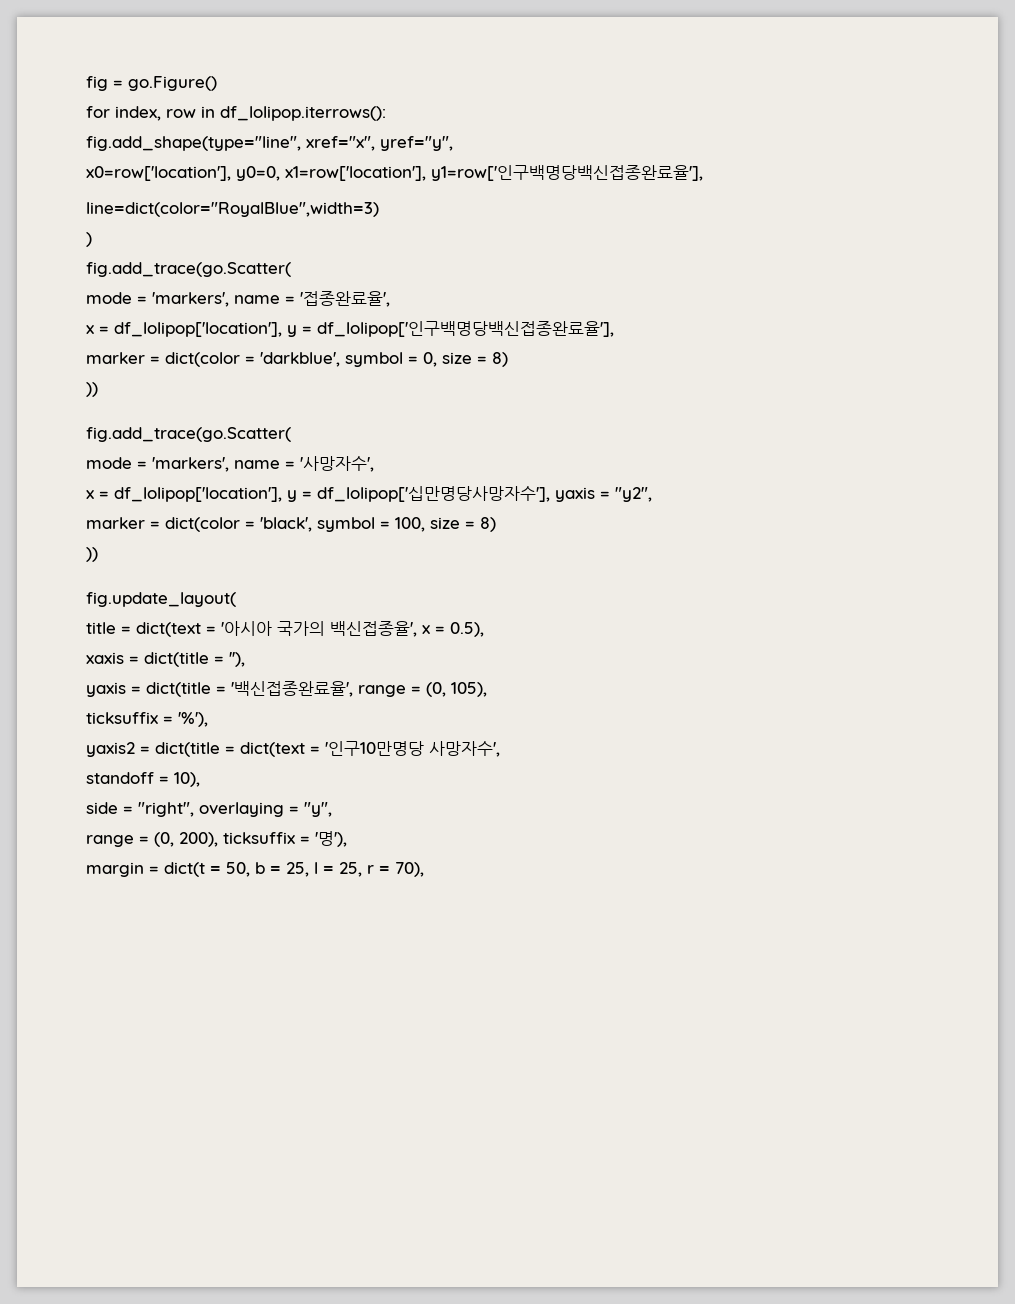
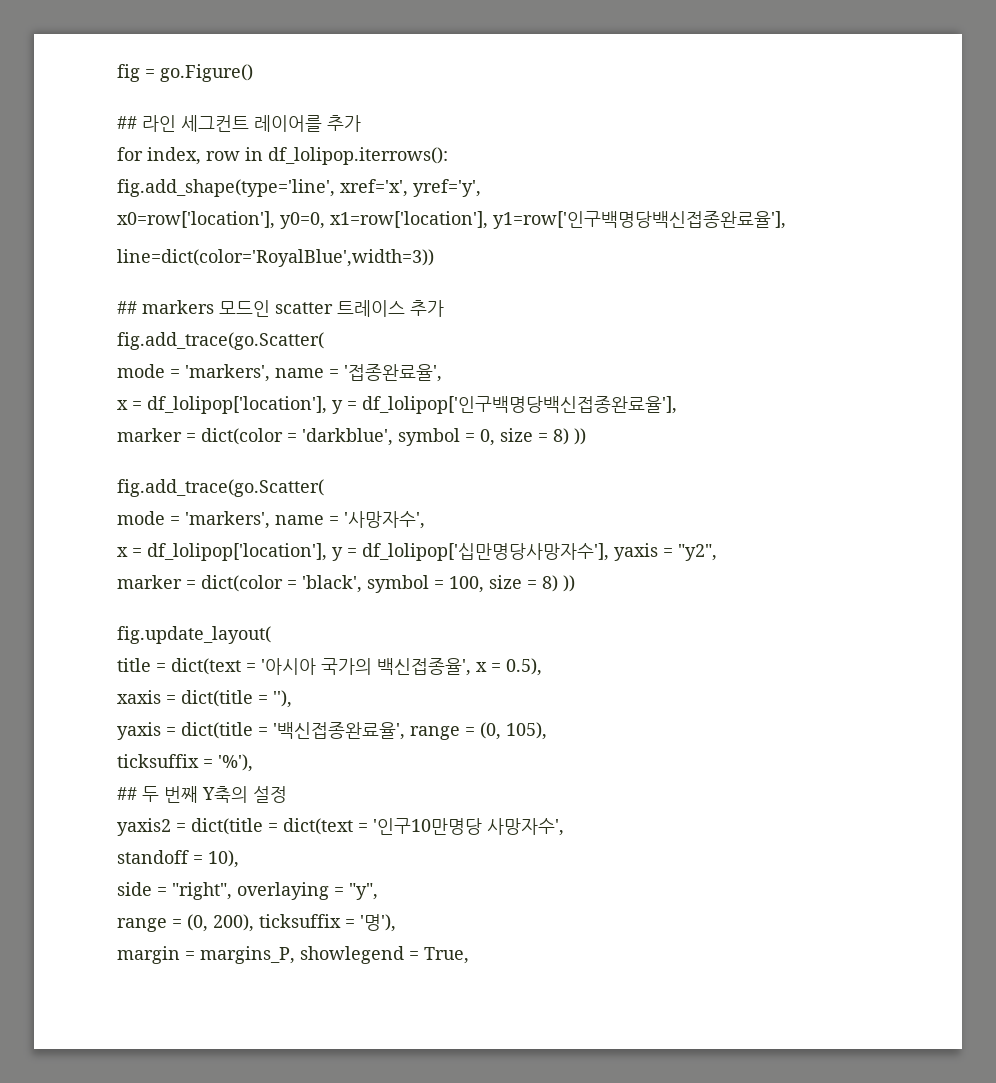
(217, 83) none -> [117,115,361,132] // ## 라인 세그컨트 레이어를 추가
[86,136,453,151] fig.add_shape(type="line", xref="x", yref="y", -> [117,179,481,197] fig.add_shape(type='line', xref='x', yref='y',
[86,202,379,217] [86,232,92,247] line=dict(color="RoyalBlue",width=3) // ) -> [117,249,434,267] [117,300,444,317] line=dict(color='RoyalBlue',width=3)) // ## markers 모드인 scatter 트레이스 추가
(508, 359) // -> (569, 436) none
(496, 524) // -> (558, 583) none
(208, 719) none -> [117,786,287,803] // ## 두 번째 Y축의 설정
[164,862,424,877] dict(t = 50, b = 25, l = 25, r = 70), -> [200,946,469,964] margins_P, showlegend = True,

